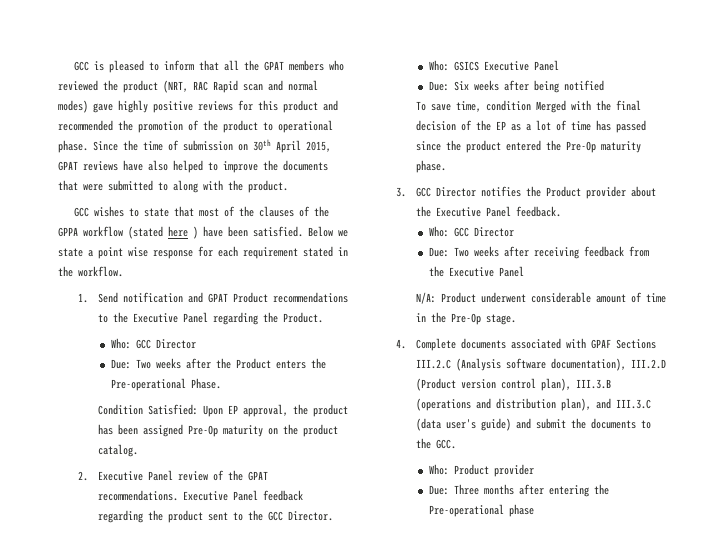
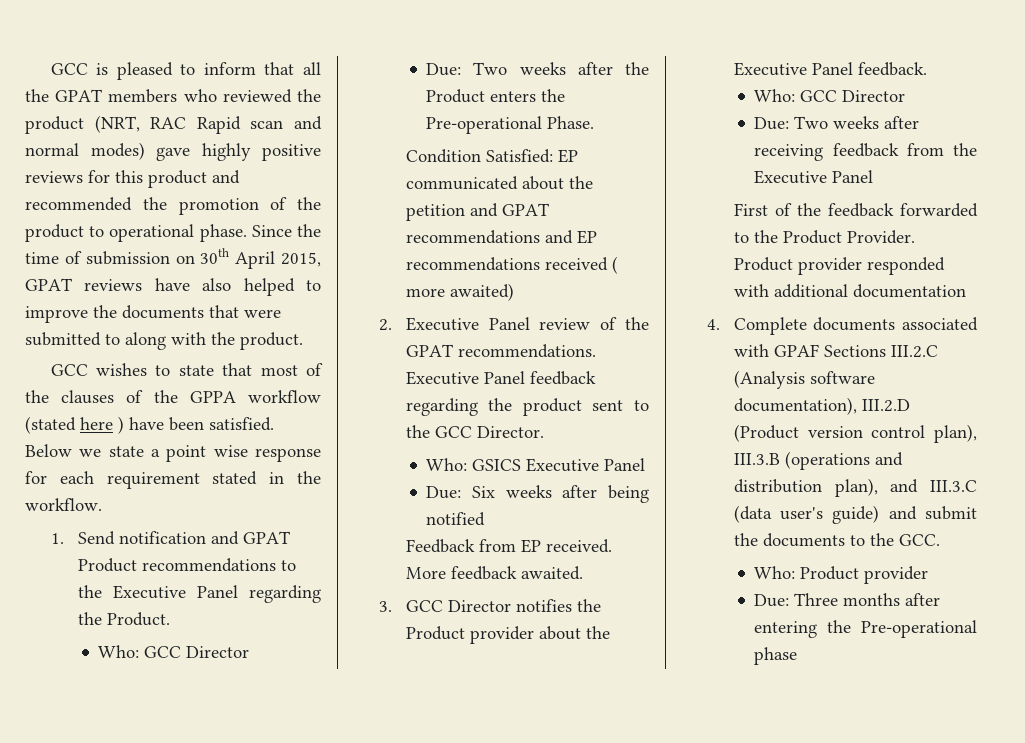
[203,404,349,417] [98,424,339,437] [98,444,139,457] Upon EP approval, the product has been assigned Pre-Op maturity on the product catalog. -> [557,149,578,163] [405,176,593,190] [405,203,549,221] [405,230,597,244] [405,256,618,274] [405,283,514,301] EP communicated about the petition and GPAT recommendations and EP recommendations received ( more awaited)
[416,100,642,113] [416,120,647,133] [416,140,642,153] [416,160,447,173] To save time, condition Merged with the final decision of the EP as a lot of time has passed since the product entered the Pre-Op maturity phase. -> [405,539,612,553] [405,566,583,580] Feedback from EP received. More feedback awaited.
[416,292,667,304] [416,312,517,325] N/A: Product underwent considerable amount of time in the Pre-Op stage. -> [733,203,978,217] [733,230,915,244] [733,257,945,275] [733,284,966,298] First of the feedback forwarded to the Product Provider. Product provider responded with additional documentation

